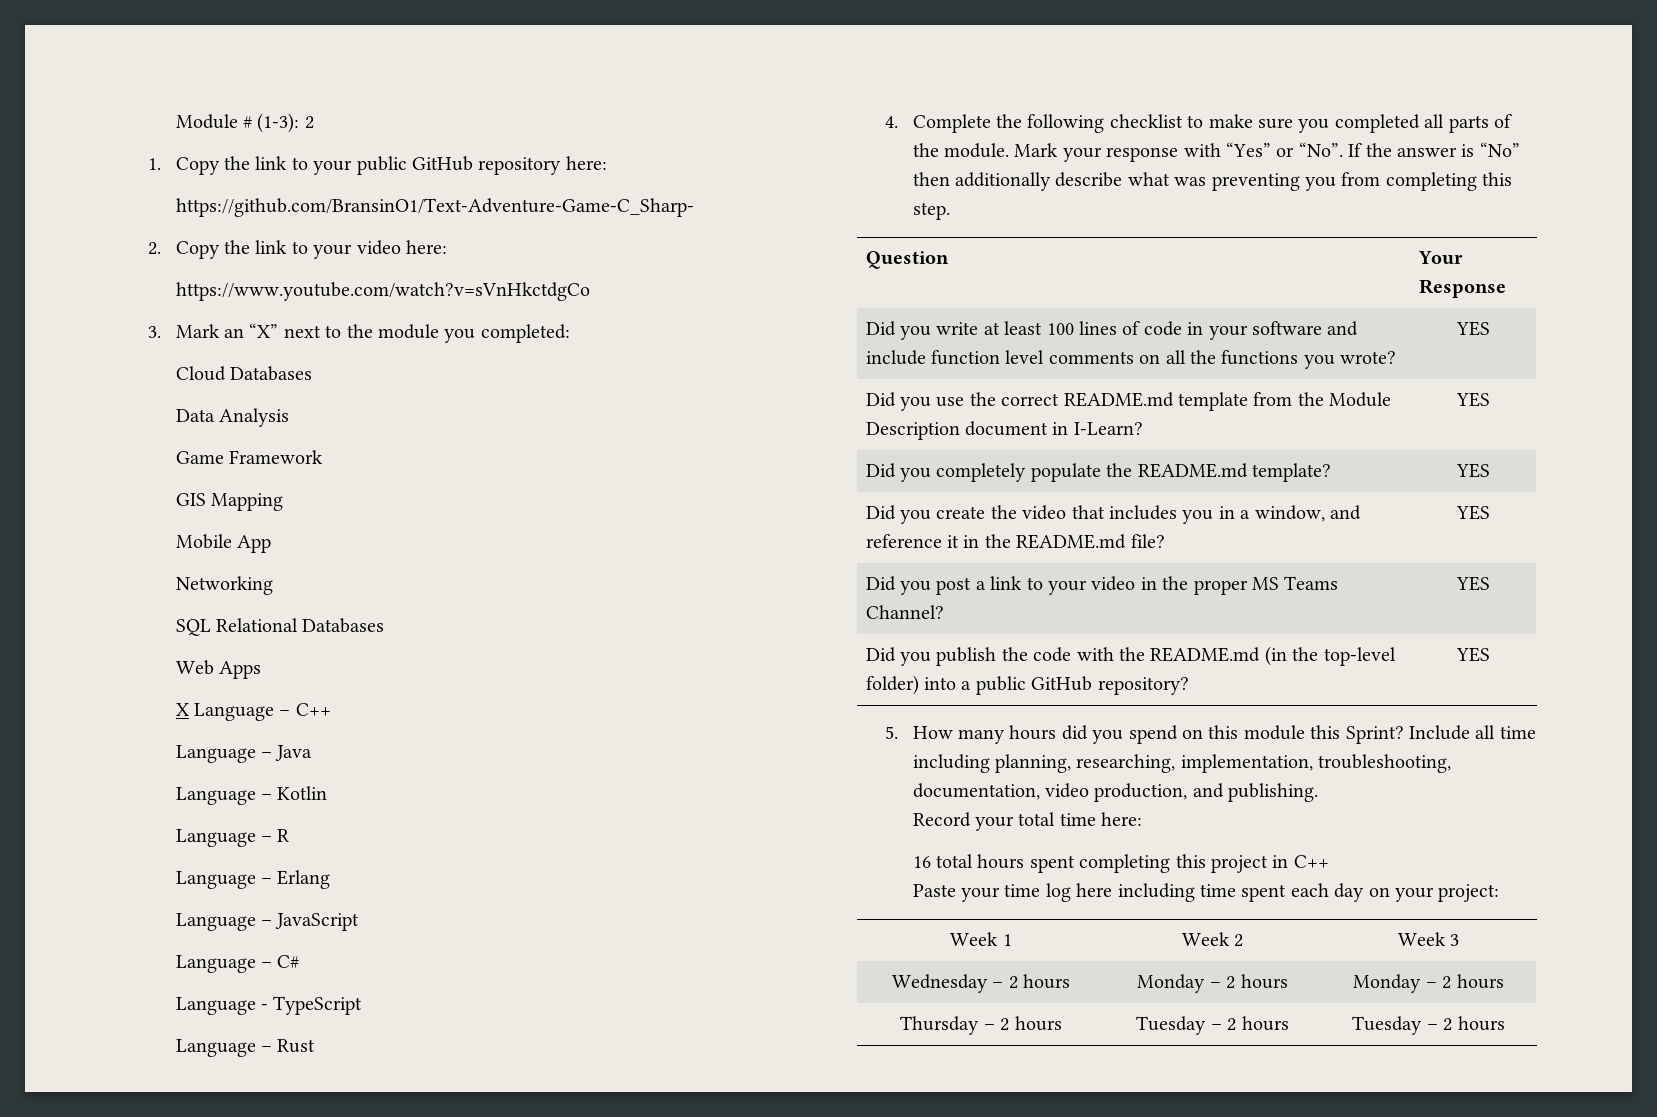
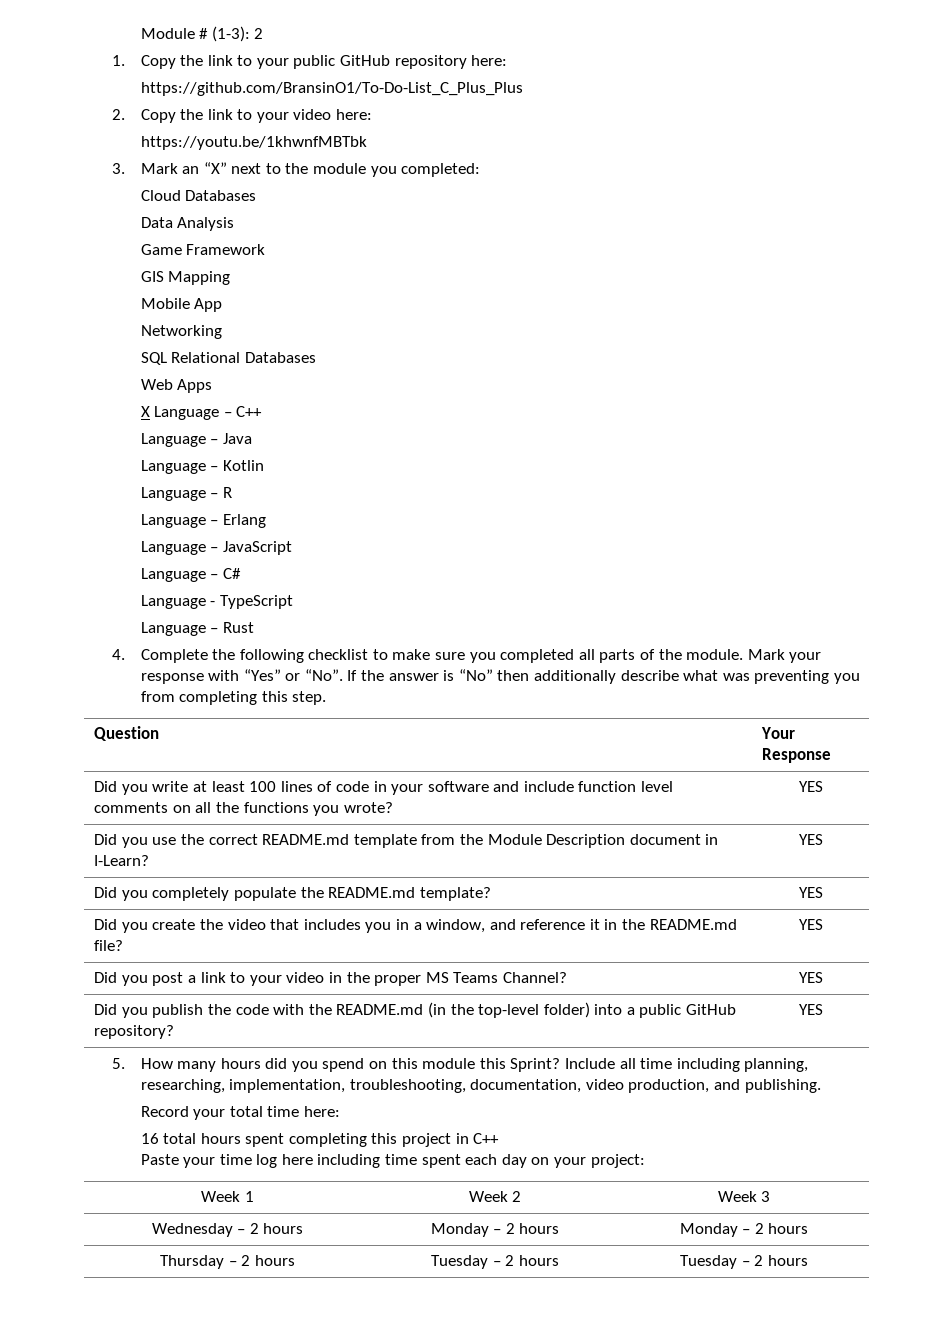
[175,198,694,217] https://github.com/BransinO1/Text-Adventure-Game-C_Sharp- -> [140,82,523,96] https://github.com/BransinO1/To-Do-List_C_Plus_Plus
[175,282,590,301] https://www.youtube.com/watch?v=sVnHkctdgCo -> [140,136,367,150] https://youtu.be/1khwnfMBTbk

